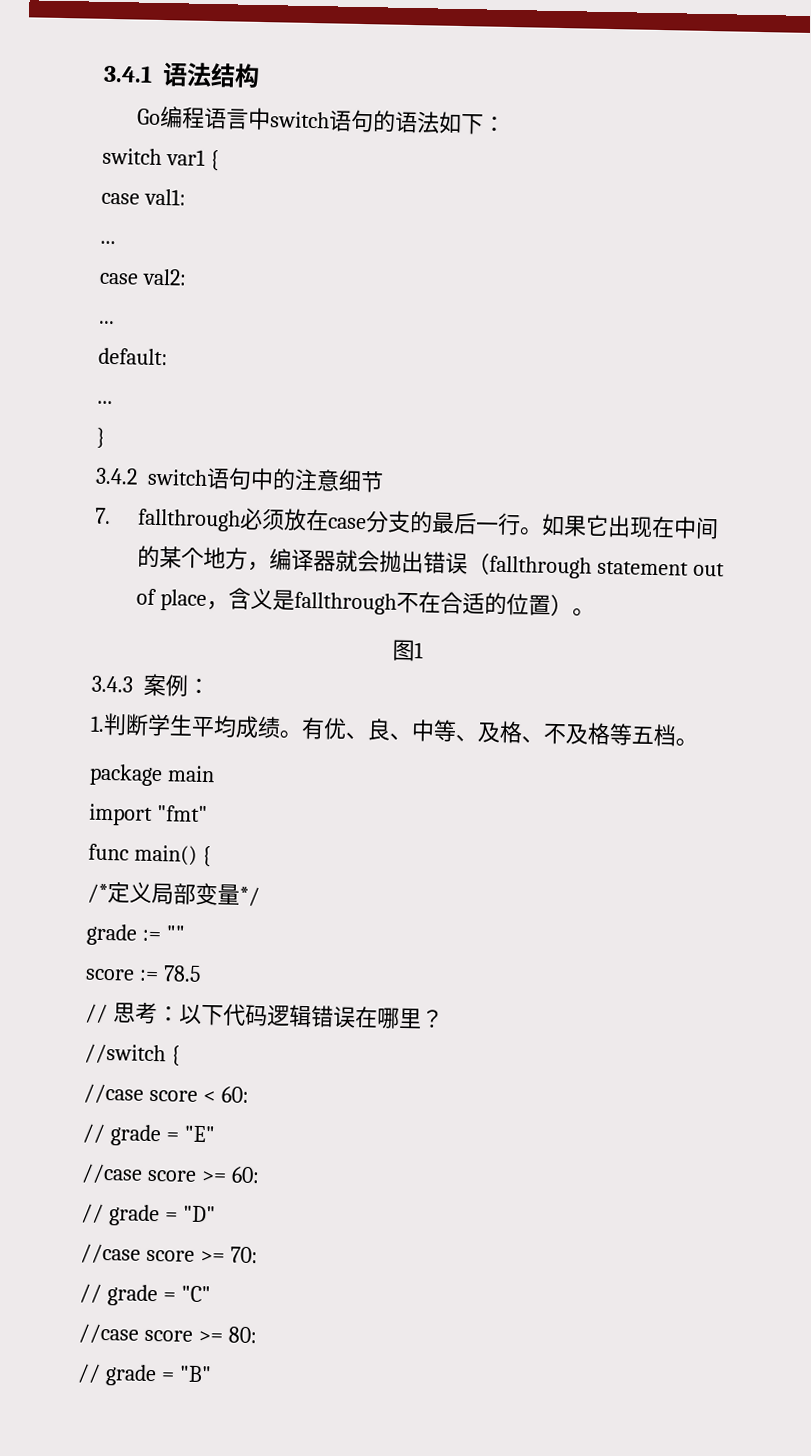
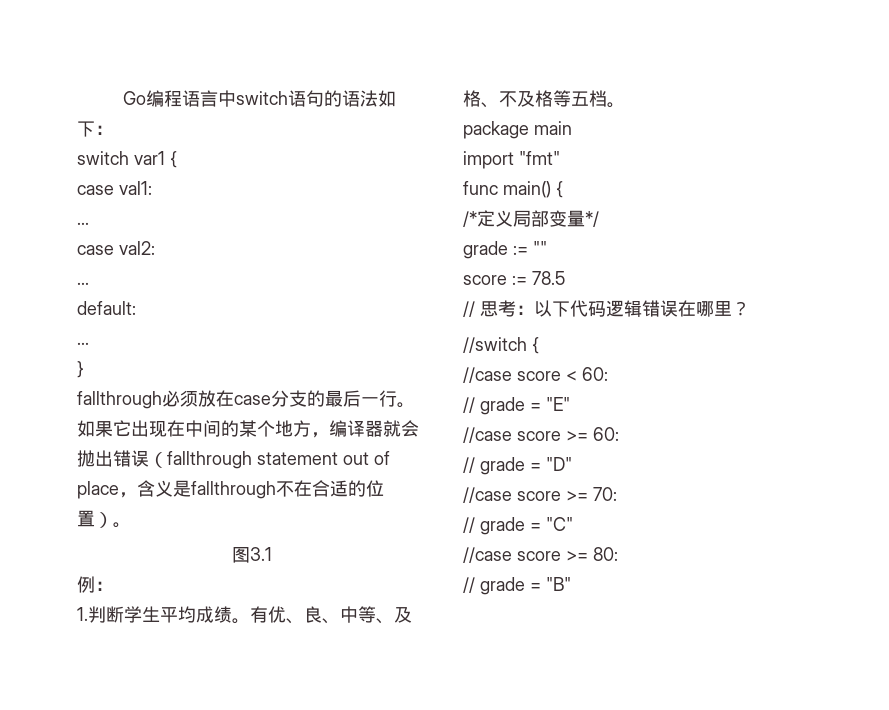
[103,62,260,88] 3.4.1语法结构 // -> (123, 98) none
[95,467,384,493] [95,507,111,525] 3.4.2 switch语句中的注意细节 // 7. -> (84, 369) none
[413,642,424,659] [91,673,167,697] 1 // 3.4.3案 -> [249,547,272,561] 3.1 //

